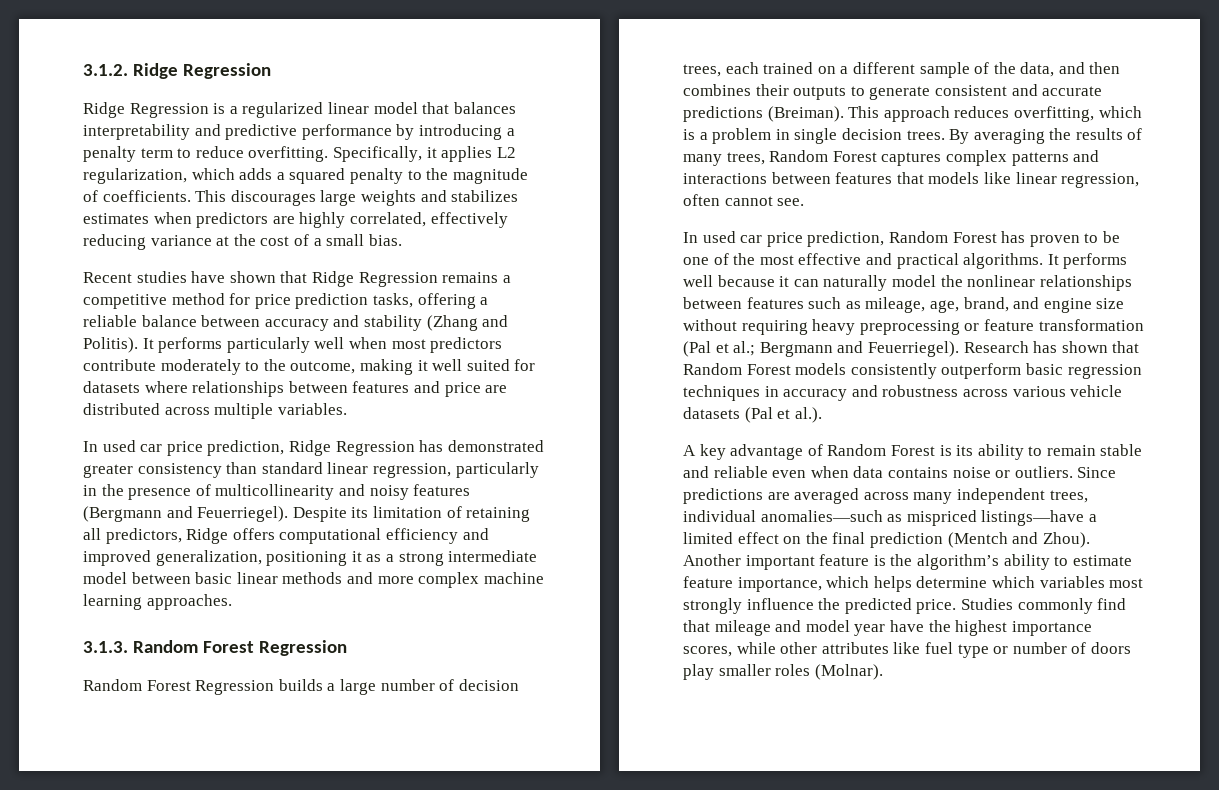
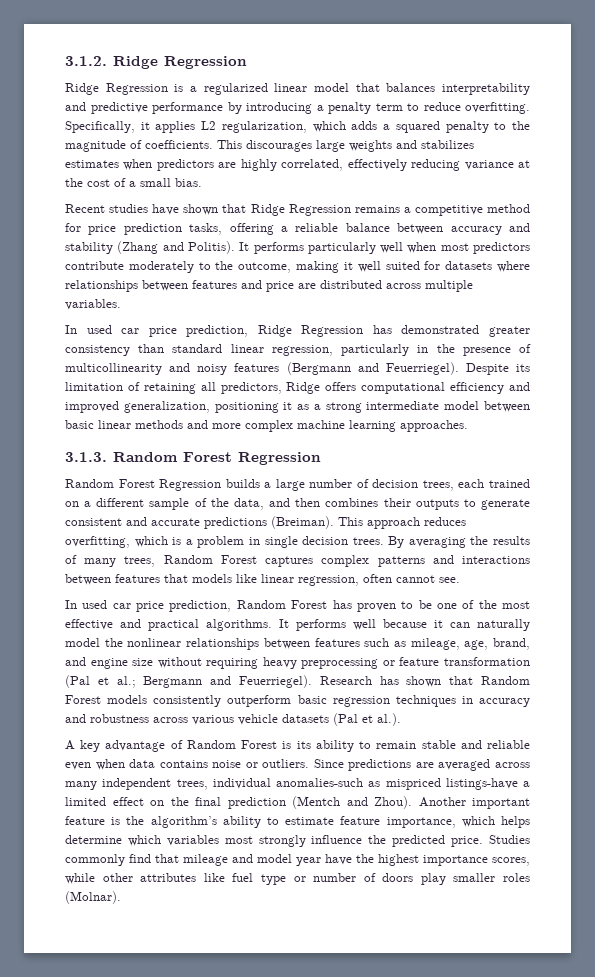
[760,510,883,522] anomalies—such -> [276,778,363,787] anomalies-such
[981,510,1085,526] listings—have -> [445,778,518,790] listings-have

